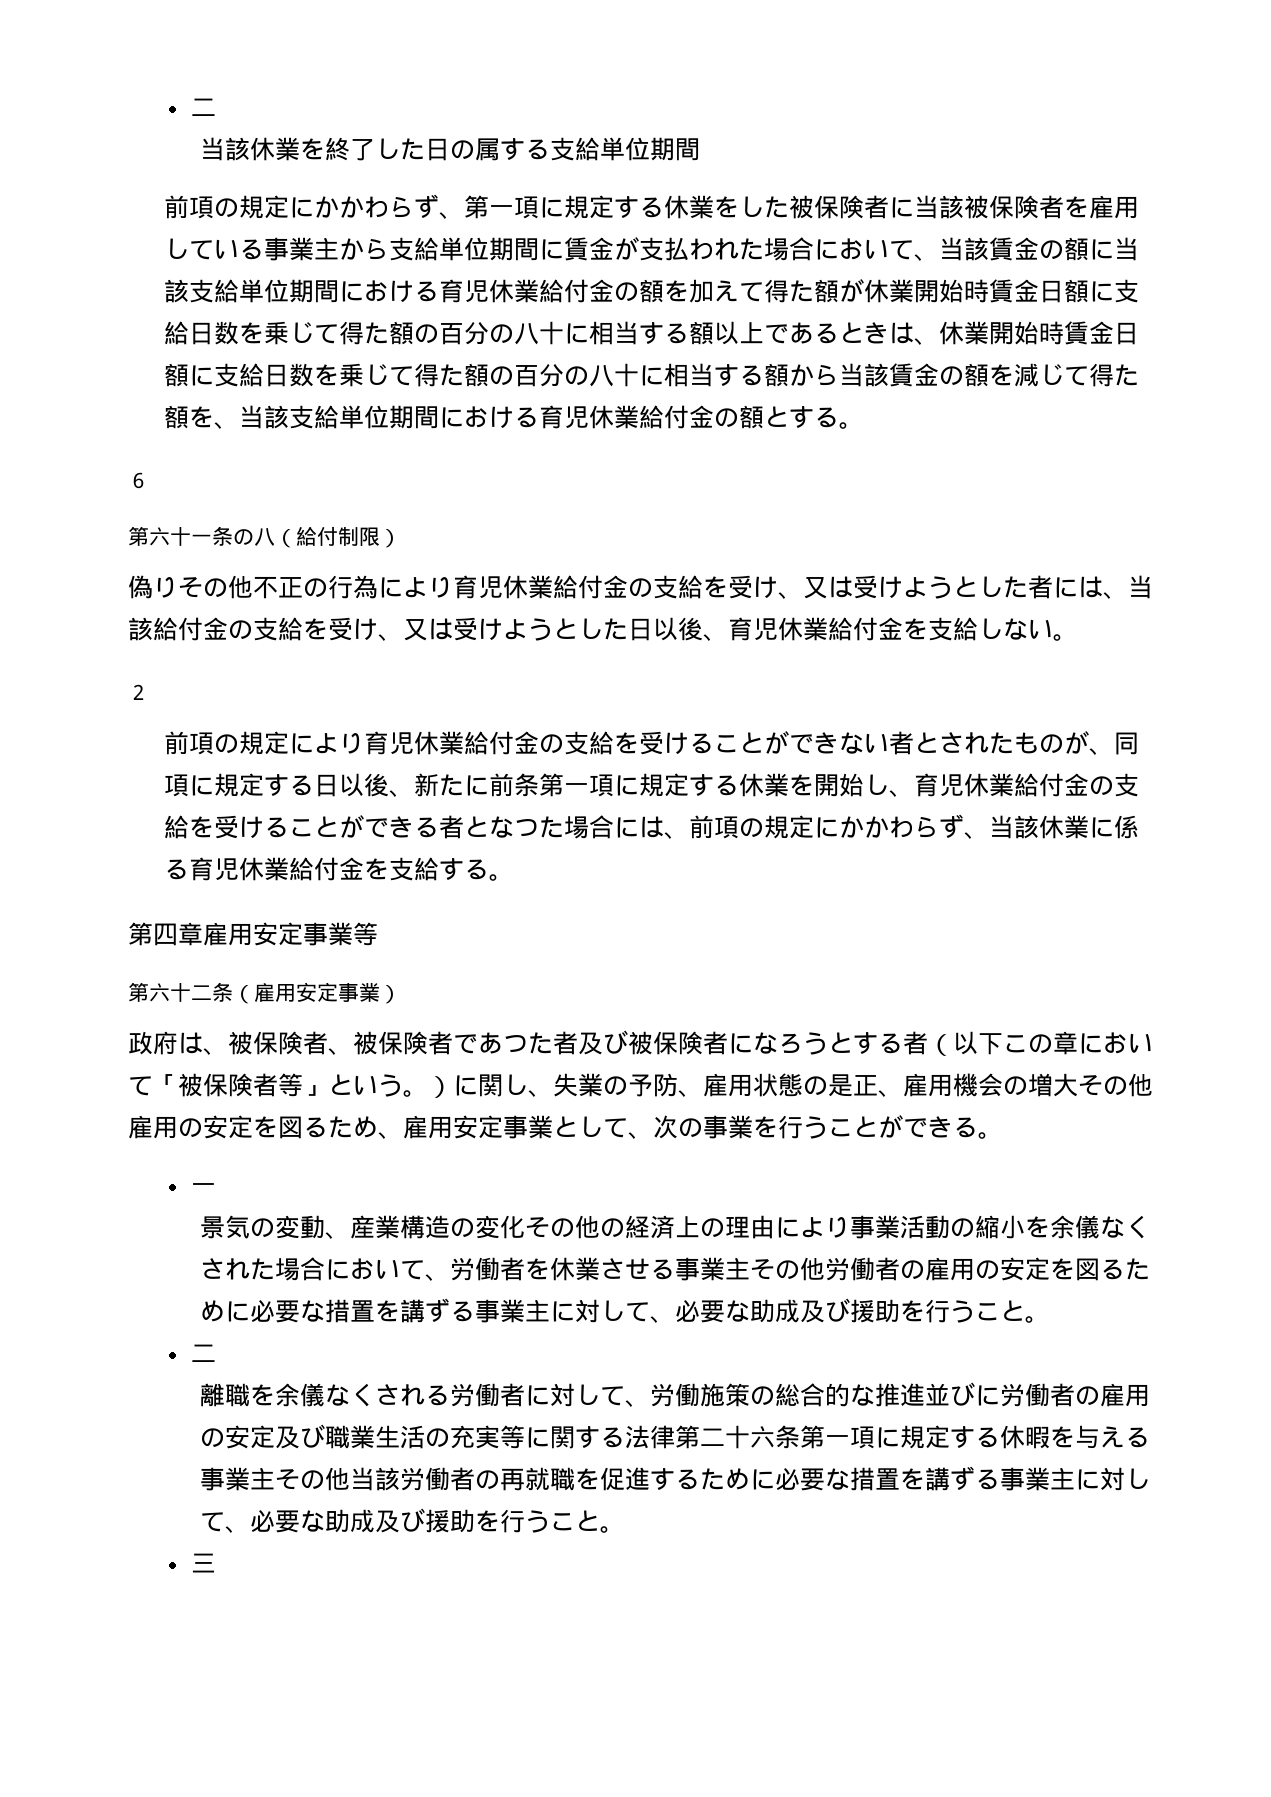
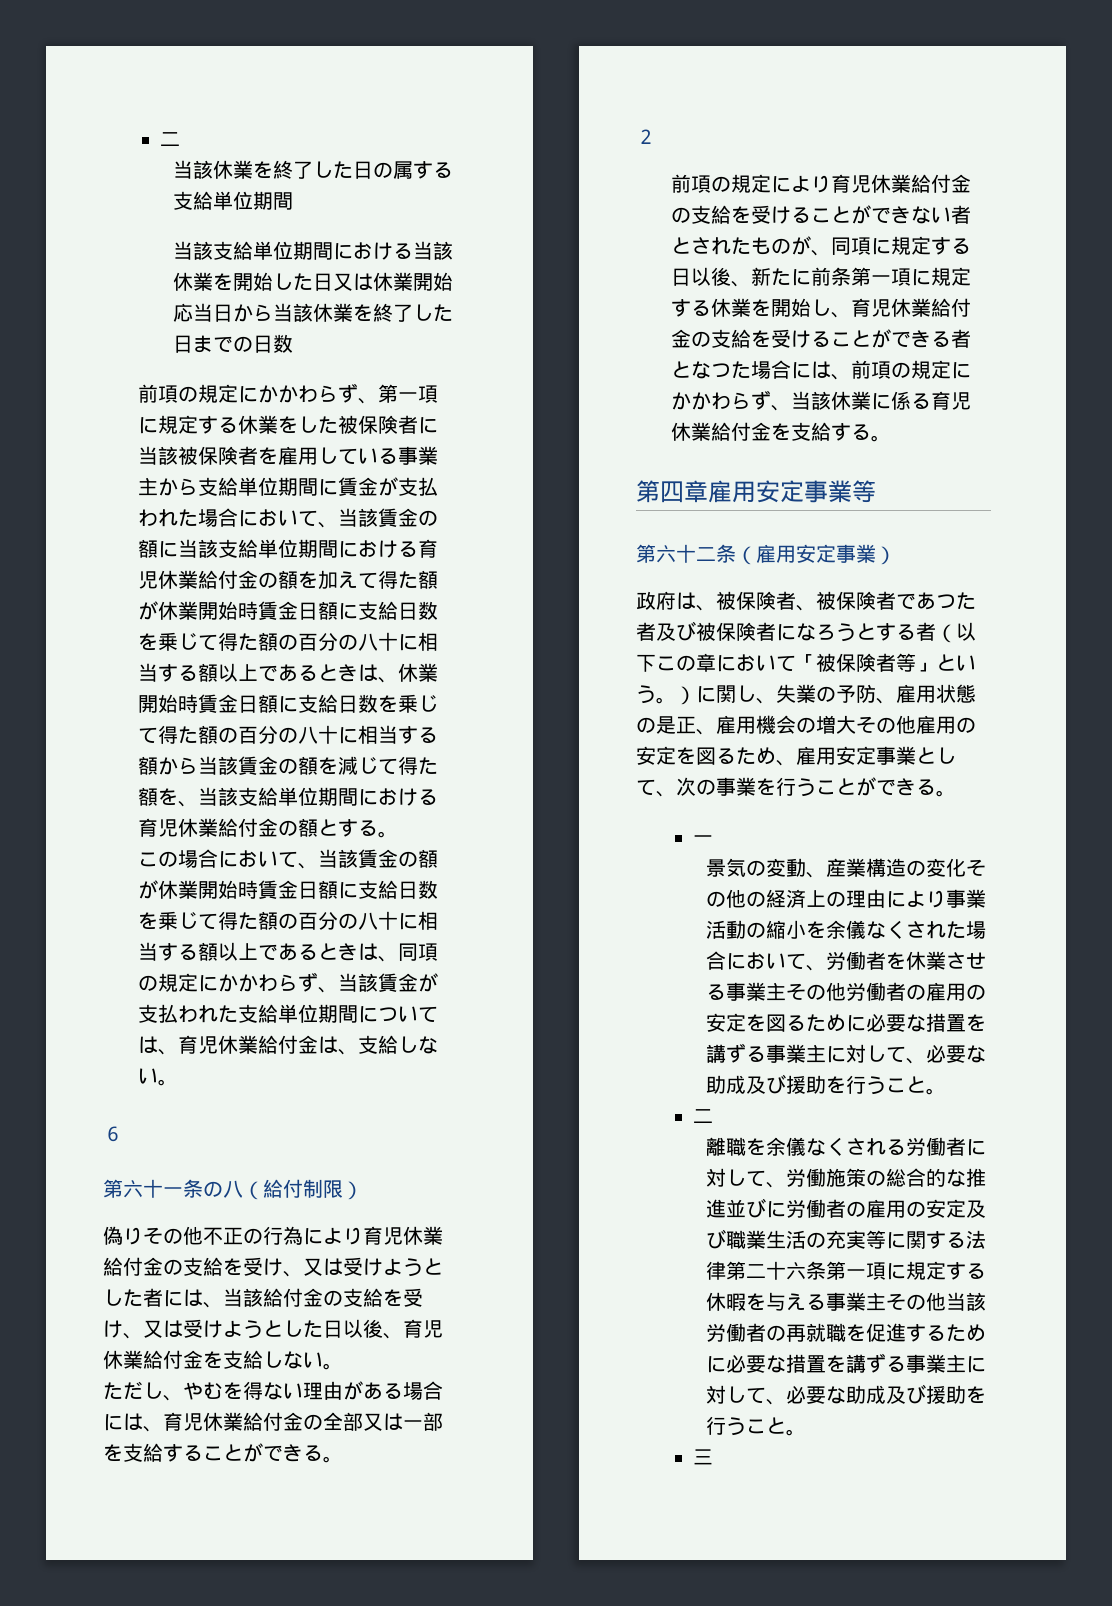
(700, 149) none -> [173,241,454,260] [173,272,454,291] [173,303,454,322] [173,334,294,353] // 当該支給単位期間における当該休業を開始した日又は休業開始応当日から当該休業を終了した日までの日数
(864, 425) none -> [138,849,439,869] [138,880,439,899] [138,911,439,930] [138,942,439,962] [138,972,439,993] [138,1004,439,1023] [138,1035,439,1055] [138,1068,179,1086] // この場合において、当該賃金の額が休業開始時賃金日額に支給日数を乗じて得た額の百分の八十に相当する額以上であるときは、同項の規定にかかわらず、当該賃金が支払われた支給単位期間については、育児休業給付金は、支給しない。
(1078, 637) none -> [103,1381,443,1401] [103,1412,443,1432] [103,1443,343,1463] // ただし、やむを得ない理由がある場合には、育児休業給付金の全部又は一部を支給することができる。

